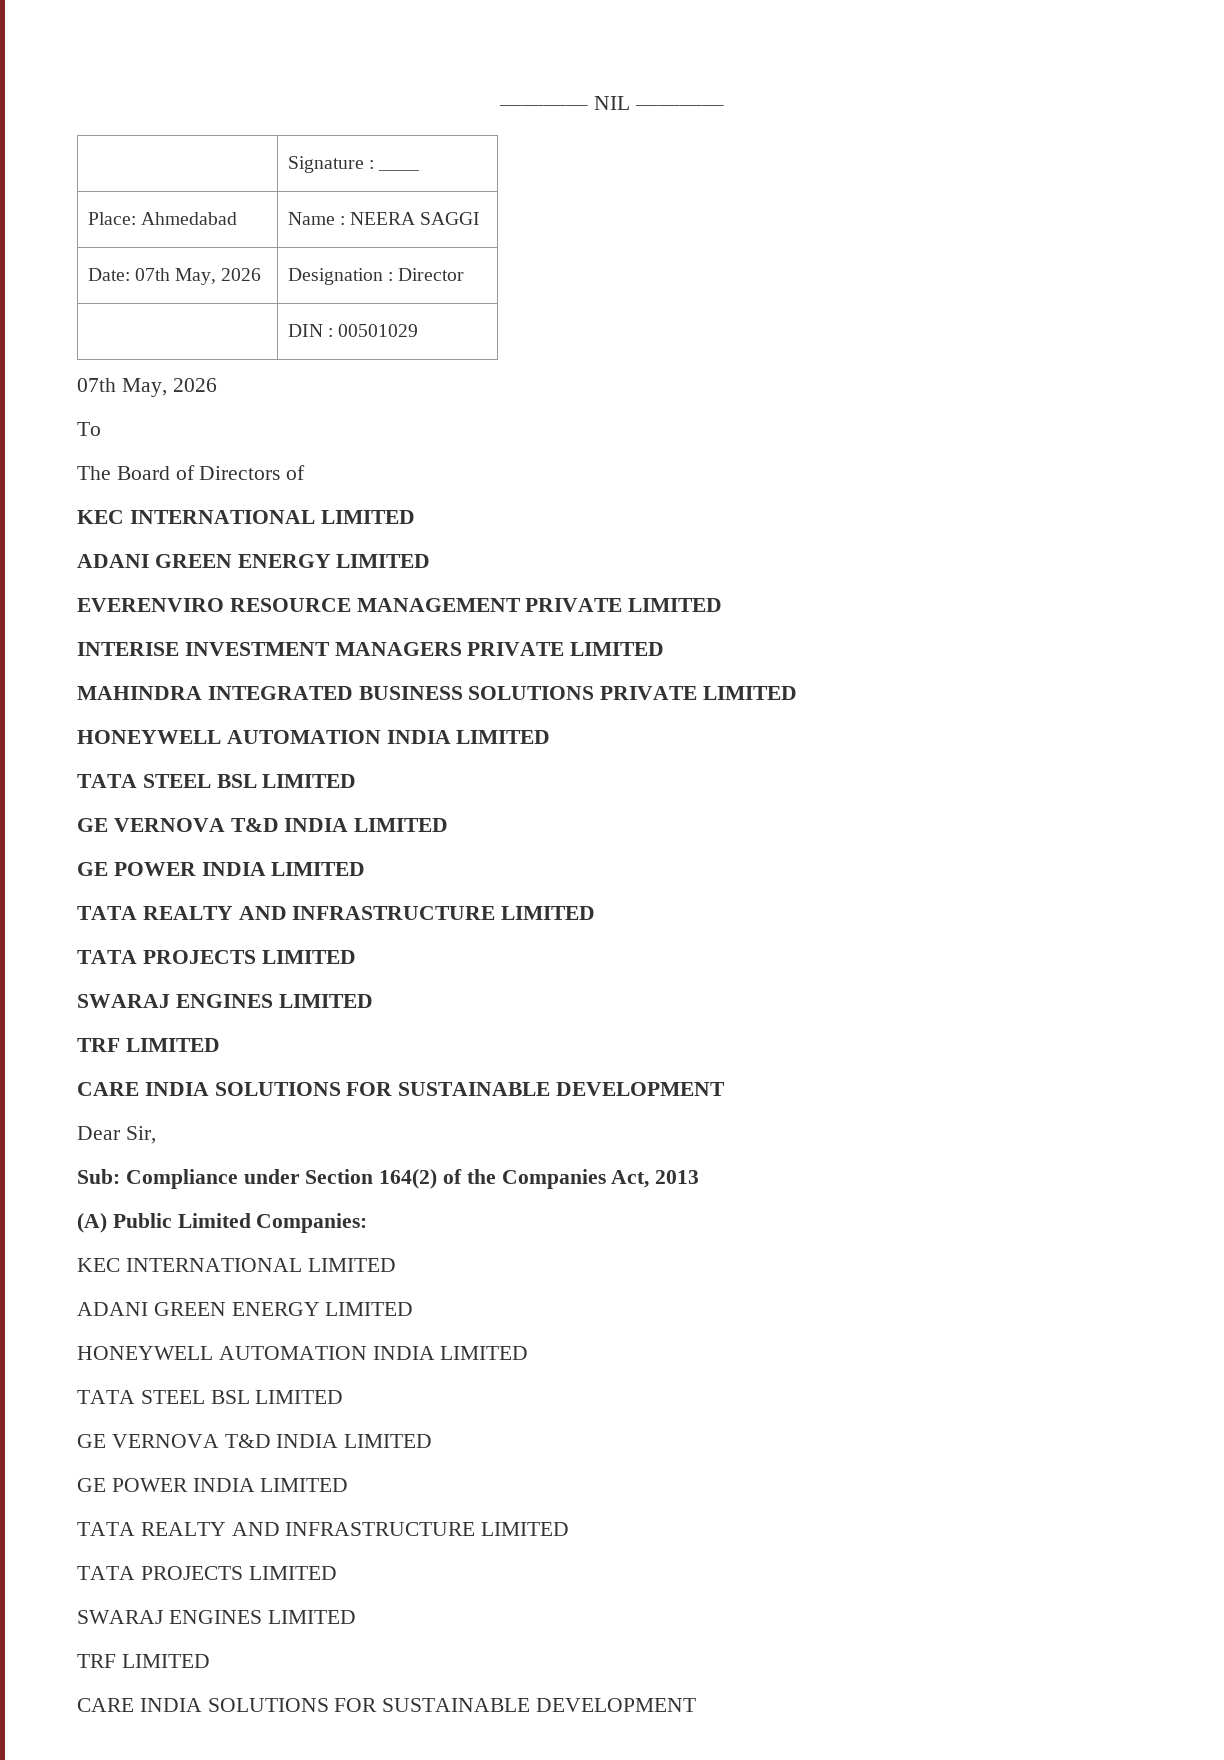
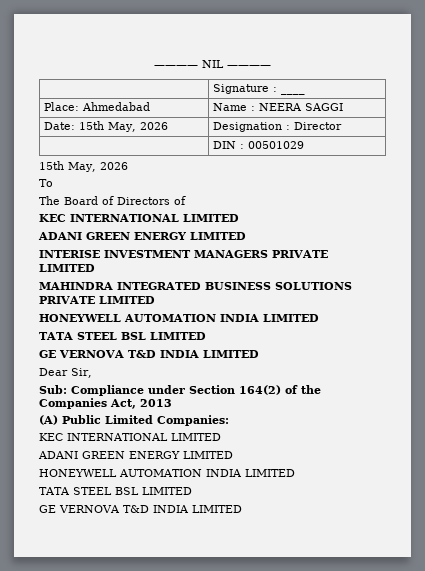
[134,268,170,281] 07th -> [78,121,104,130] 15th
[77,378,116,392] 07th -> [39,161,64,170] 15th
[77,598,723,612] // EVERENVIRO RESOURCE MANAGEMENT PRIVATE LIMITED -> (246, 236) none
[77,862,366,876] [77,906,596,920] [77,950,356,964] [77,994,373,1008] [77,1038,220,1052] [77,1082,726,1096] // GE POWER INDIA LIMITED // TATA REALTY AND INFRASTRUCTURE LIMITED // TATA PROJECTS LIMITED // SWARAJ ENGINES LIMITED // TRF LIMITED // CARE INDIA SOLUTIONS FOR SUSTAINABLE DEVELOPMENT -> (259, 354) none
[77,1478,349,1492] [77,1522,570,1536] [77,1566,337,1580] [77,1610,356,1624] [77,1654,210,1668] [77,1698,697,1712] // GE POWER INDIA LIMITED // TATA REALTY AND INFRASTRUCTURE LIMITED // TATA PROJECTS LIMITED // SWARAJ ENGINES LIMITED // TRF LIMITED // CARE INDIA SOLUTIONS FOR SUSTAINABLE DEVELOPMENT -> (242, 509) none

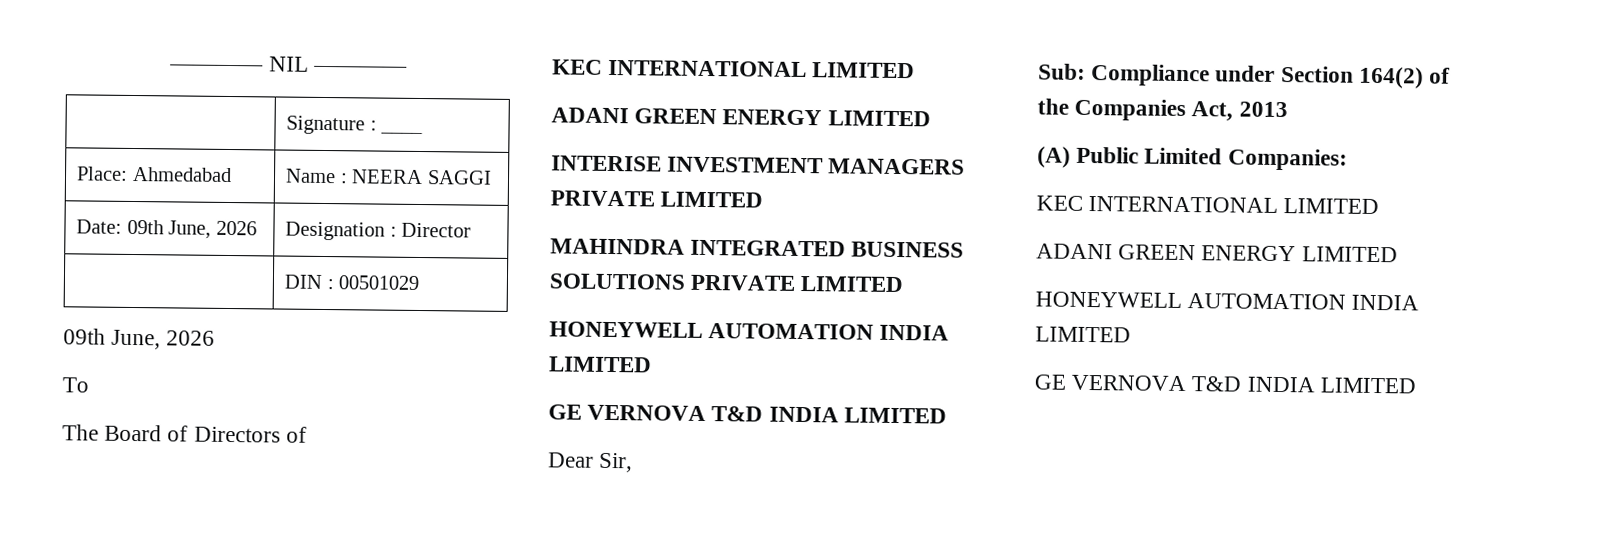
[78,121,136,132] 15th May, -> [126,219,212,239] 09th June,
[39,161,96,172] 15th May, -> [63,328,162,350] 09th June,
[39,332,206,340] // TATA STEEL BSL LIMITED -> (652, 364) none
[39,487,192,495] // TATA STEEL BSL LIMITED -> (1131, 334) none

